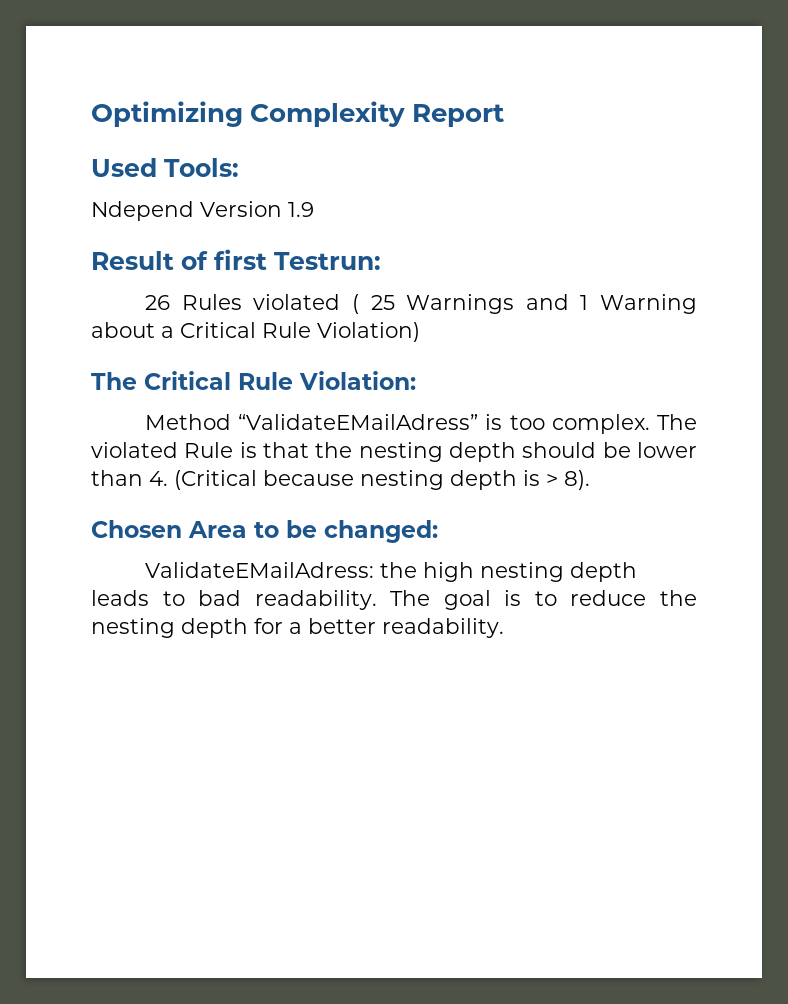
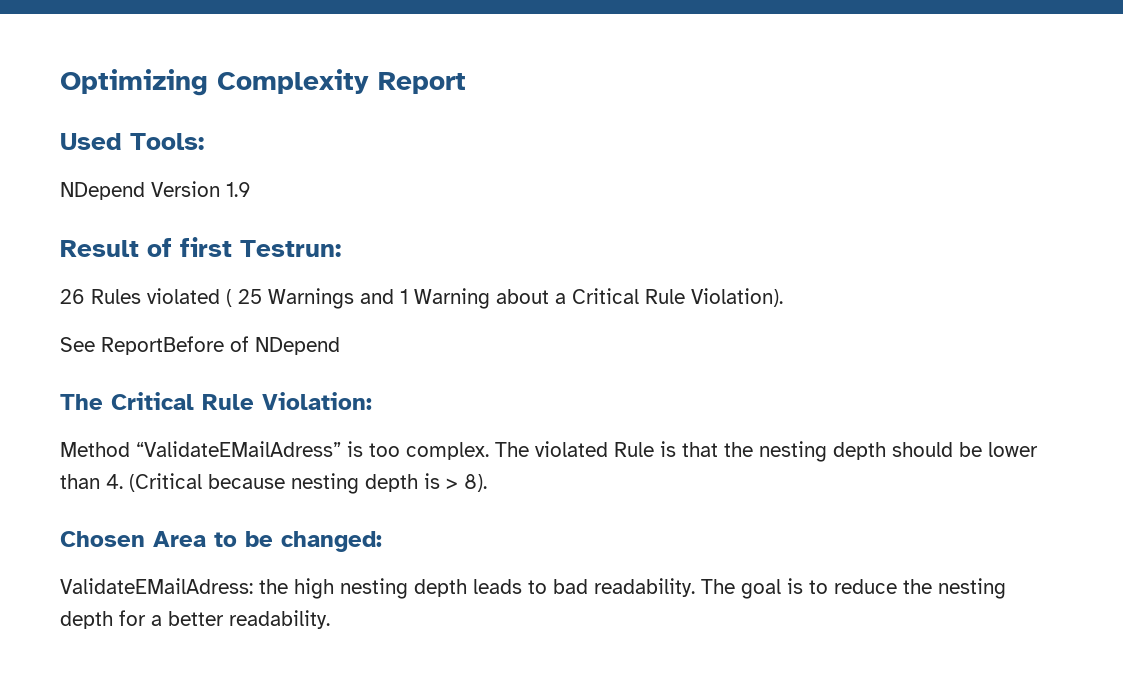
[91,201,194,221] Ndepend -> [60,182,145,200] NDepend
[317,322,420,342] Violation) -> [691,288,783,307] [60,336,340,355] Violation). // See ReportBefore of NDepend

